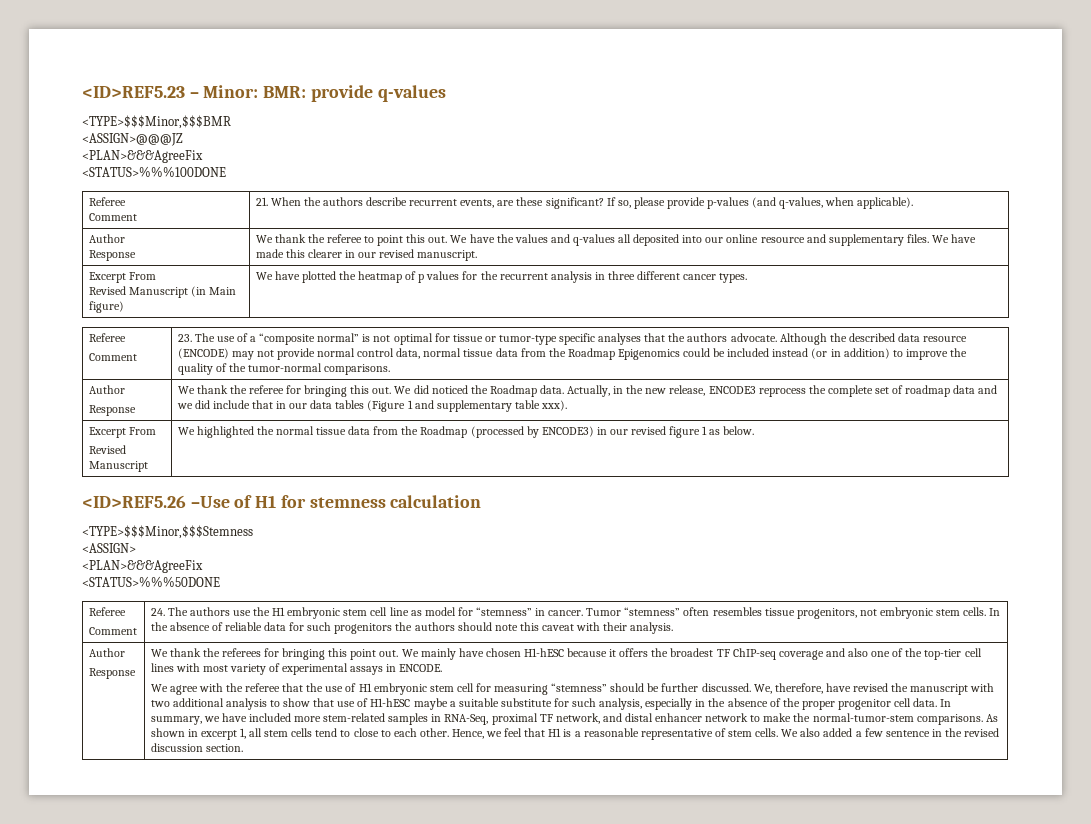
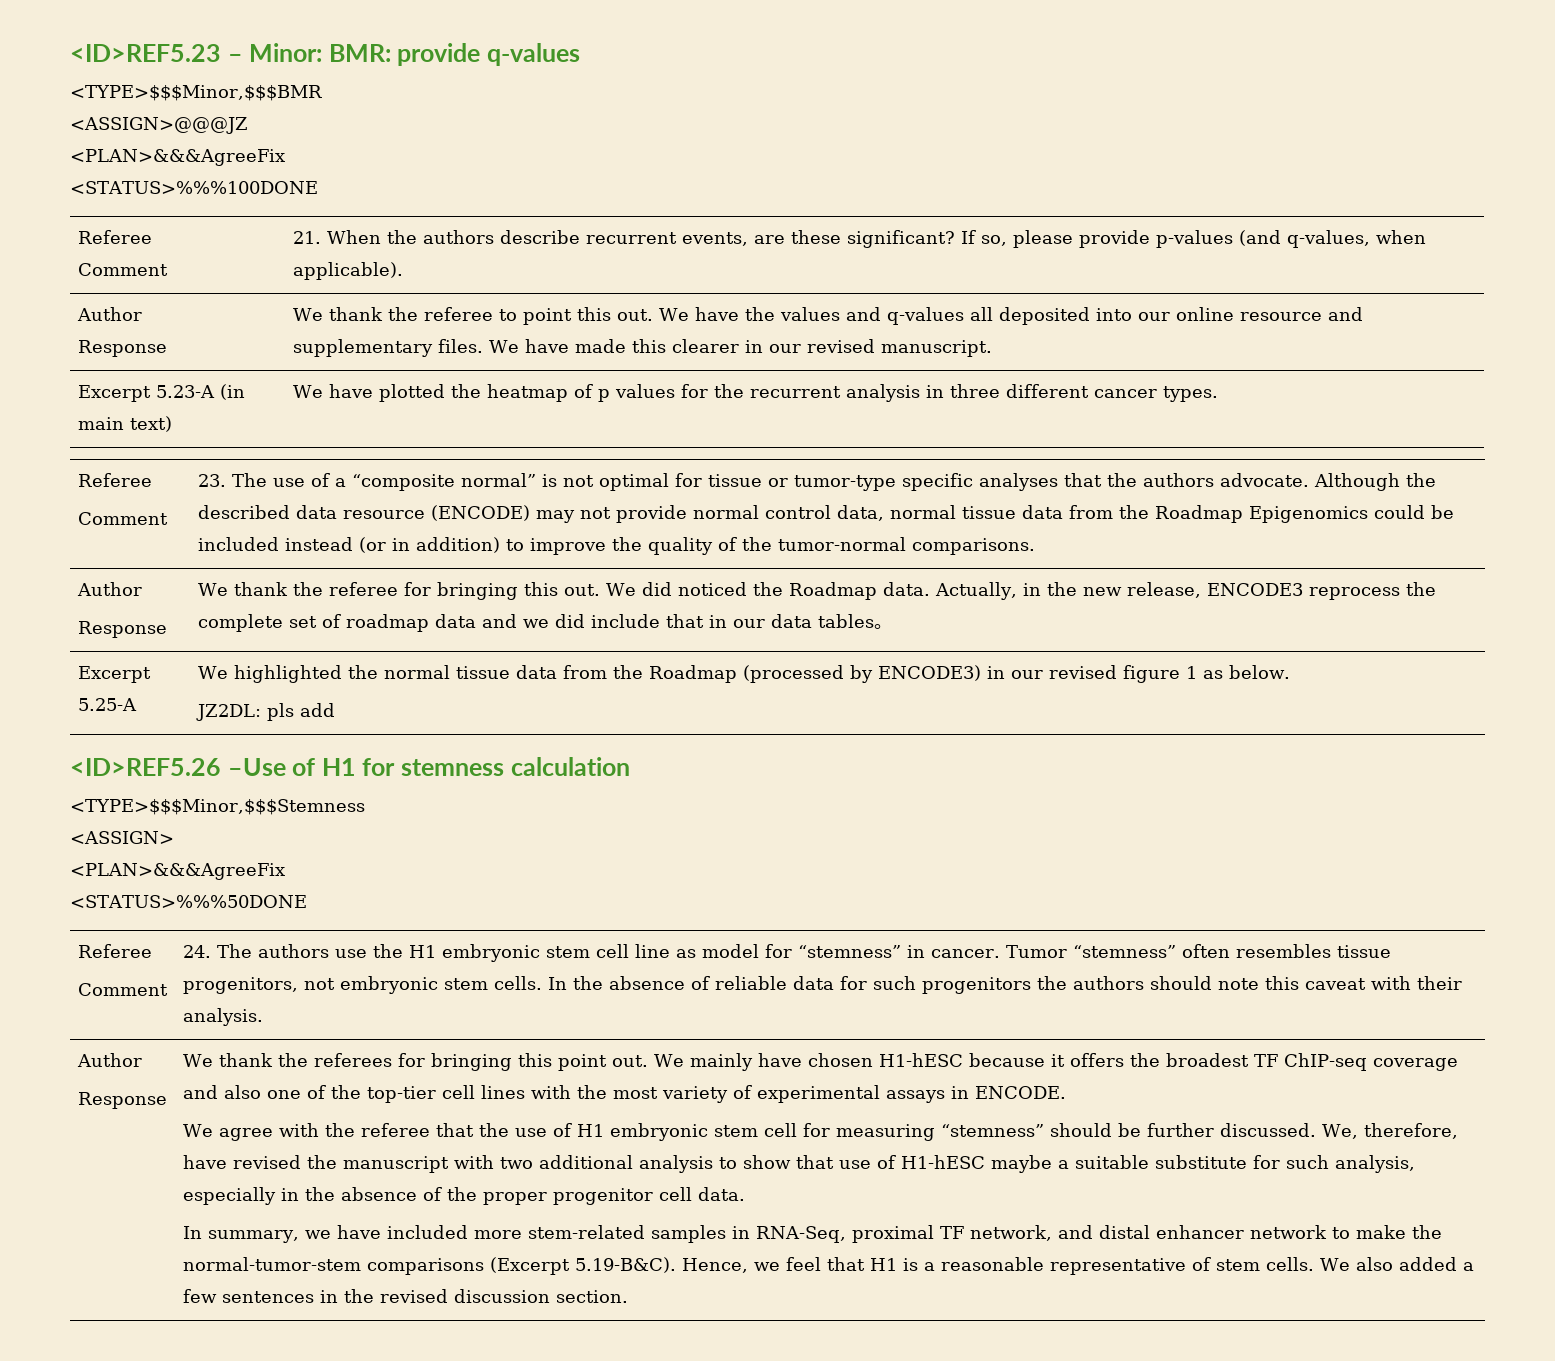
[128,272,156,280] [88,286,236,298] [88,301,124,313] From // Revised Manuscript (in Main figure) -> [155,384,245,400] [77,416,172,432] 5.23-A (in main text)
[367,400,567,412] [88,427,156,438] [88,445,126,454] [88,461,148,472] (Figure 1 and supplementary table xxx). // Excerpt From // Revised Manuscript -> [873,624,892,629] [77,666,151,683] [77,698,137,711] 。 // Excerpt 5.25-A
(755, 430) none -> [195,703,335,721] // JZ2DL: pls add
(200, 667) none -> [576,1085,607,1099] the
(938, 702) none -> (745, 1194) //
[916,714,998,725] [150,728,449,740] comparisons. As shown in excerpt 1, all stem cells tend to close to each other. -> [366,1257,676,1275] comparisons (Excerpt 5.19-B&C).
[885,730,930,737] sentence -> [221,1291,314,1303] sentences

